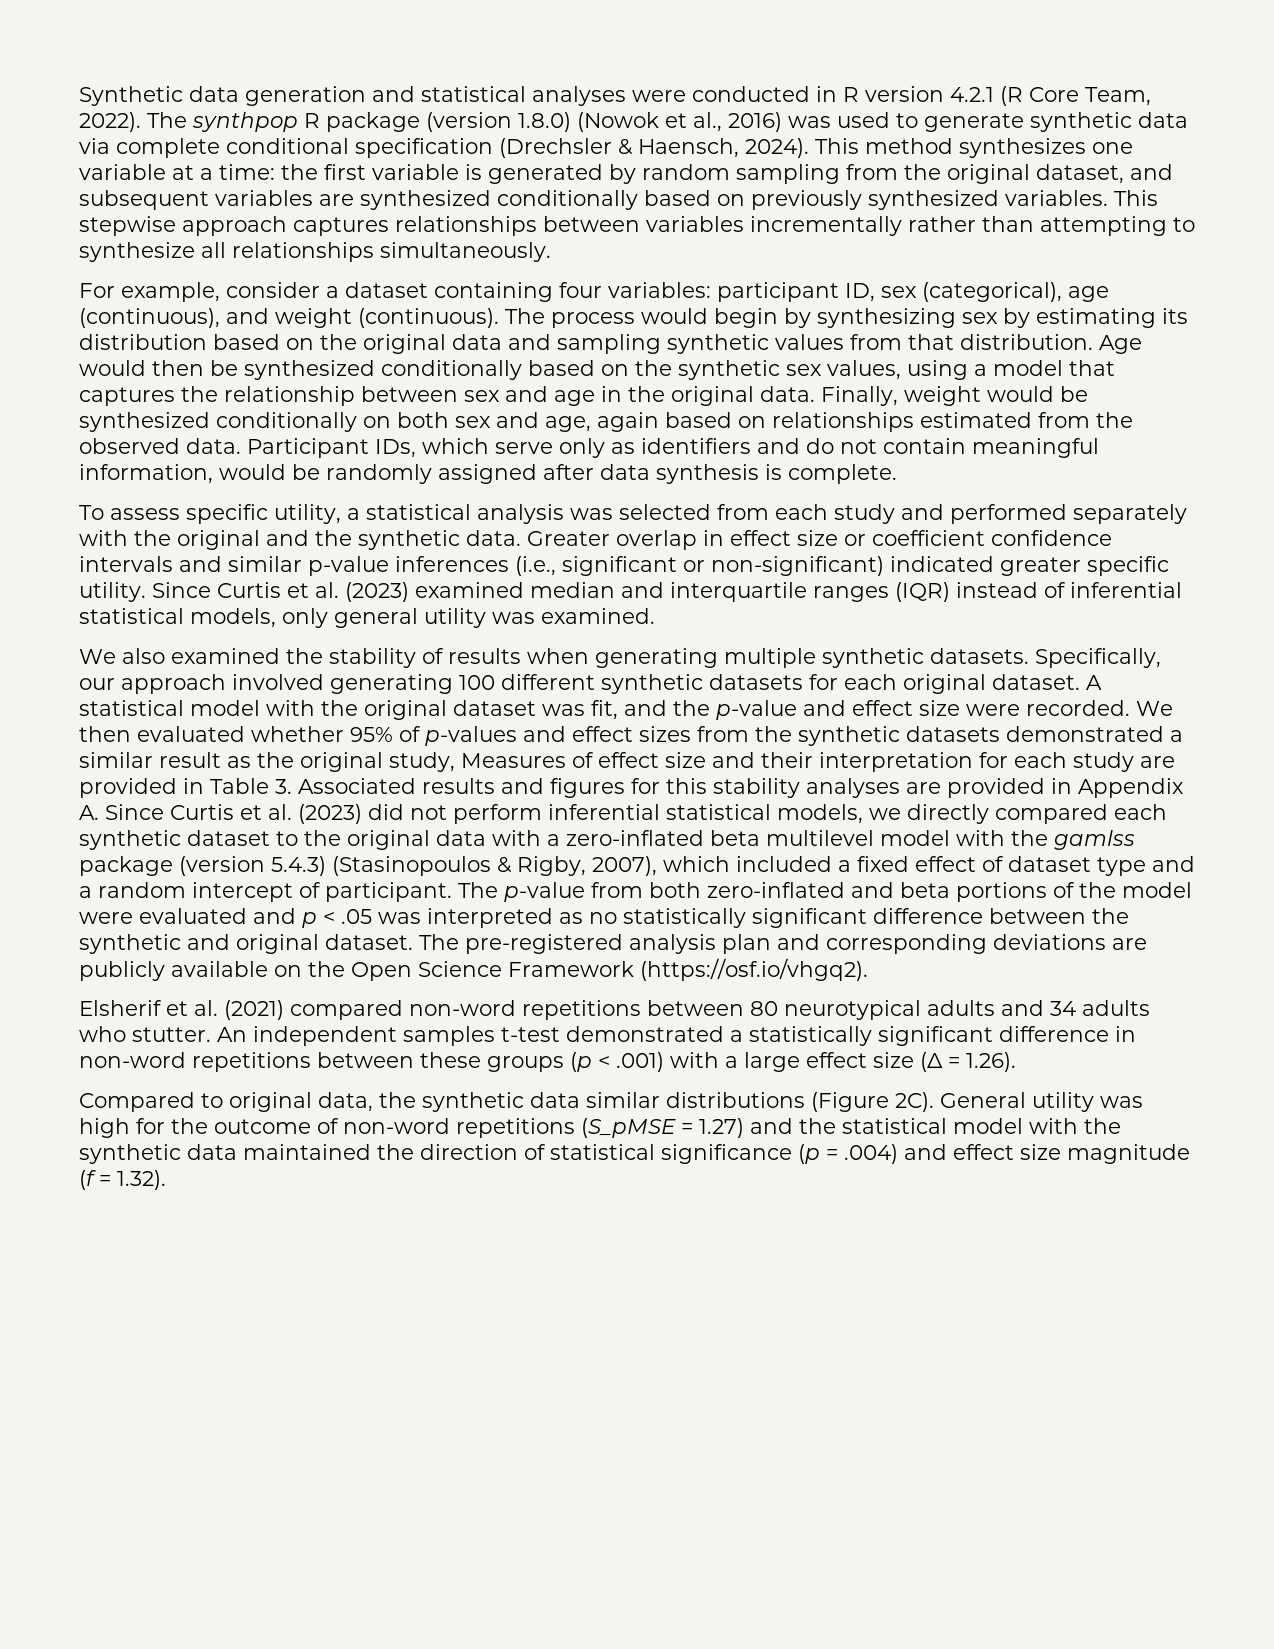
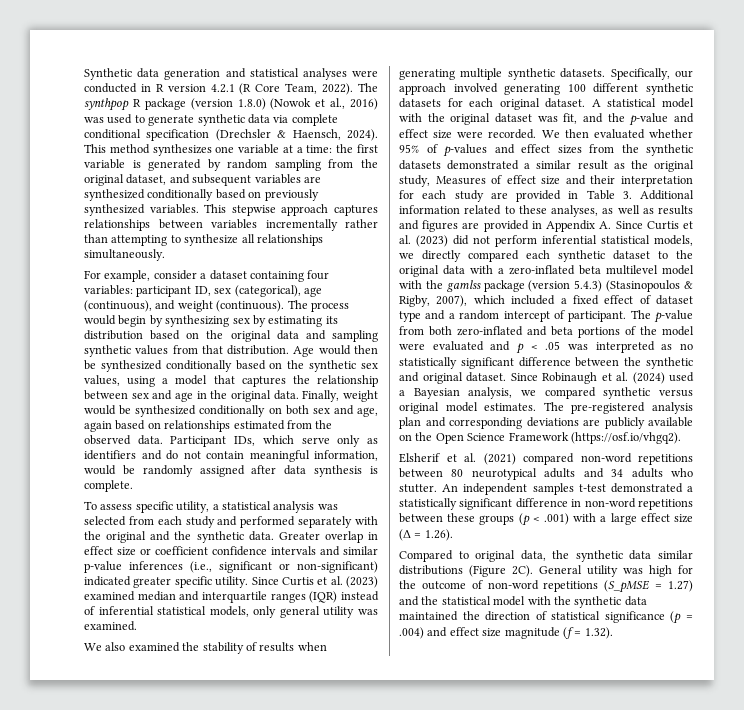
[298,778,900,798] Associated results and figures for this stability analyses -> [640,190,694,200] [399,205,693,217] [399,220,459,232] Additional information related to these analyses, as well as results and figures
(413, 942) none -> [510,372,694,384] [399,387,693,399] [399,402,537,414] Since Robinaugh et al. (2024) used a Bayesian analysis, we compared synthetic versus original model estimates.

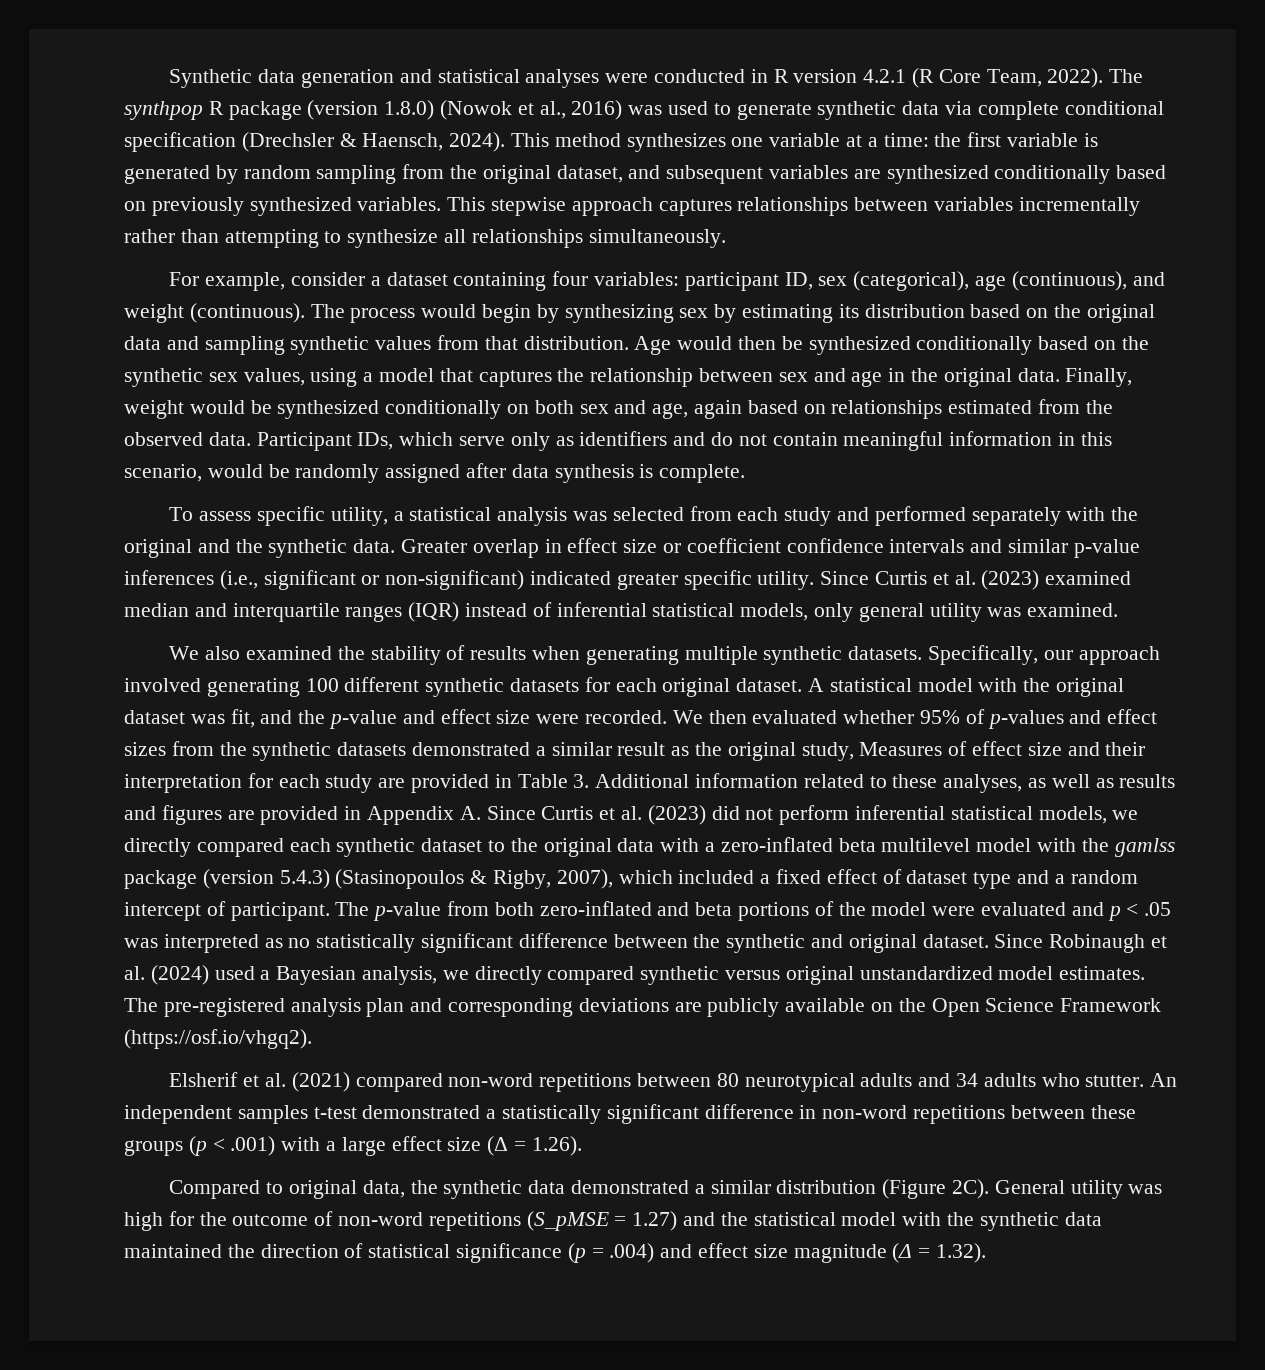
[314,450,378,461] information, -> [949,431,1112,446] [124,464,202,482] information in this scenario,
(536, 393) none -> [474,966,542,985] directly
(439, 408) none -> [859,966,993,980] unstandardized
[658,550,693,559] [399,565,463,575] similar distributions -> [570,1180,877,1194] demonstrated a similar distribution
[562,627,574,639] (f -> [892,1243,913,1263] (Δ

